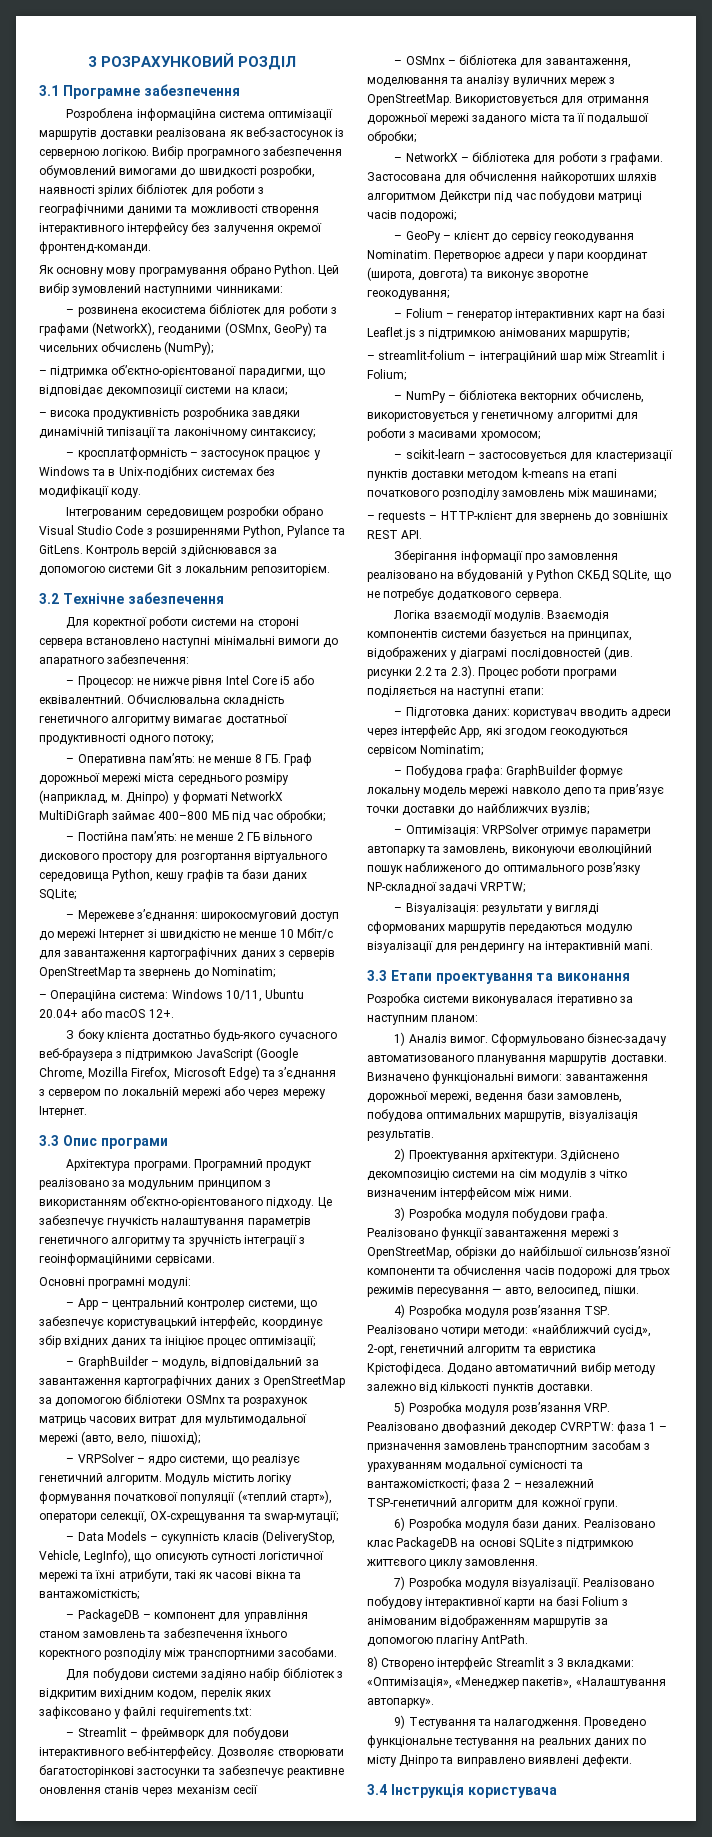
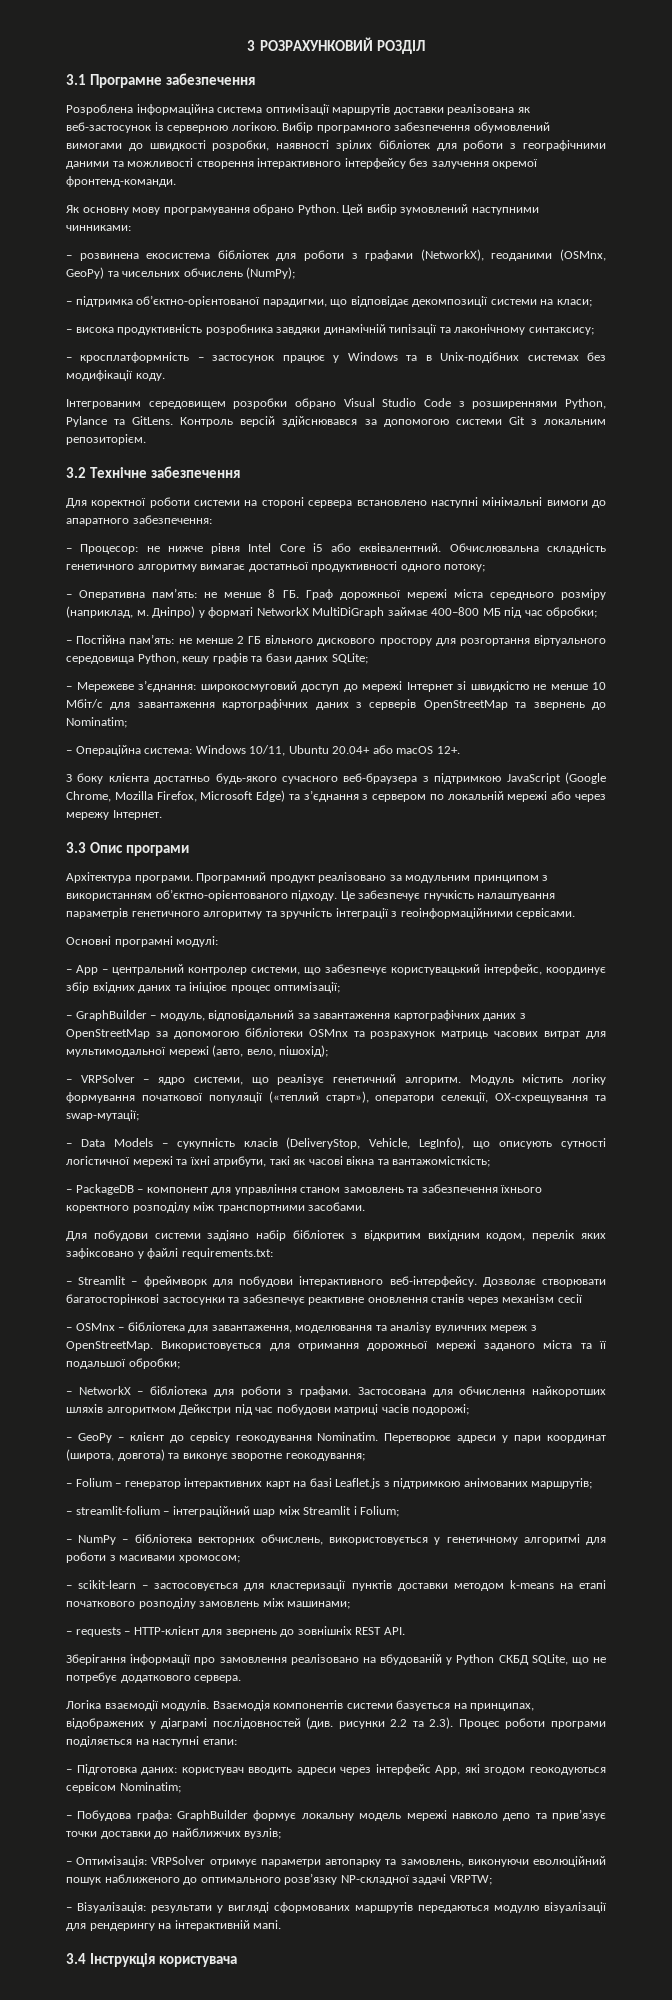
[367,970,631,984] [367,993,633,1006] [367,1015,479,1025] [394,1032,668,1046] [367,1053,667,1065] [367,1071,648,1084] [367,1090,622,1103] [367,1109,638,1122] [367,1129,434,1141] [394,1148,620,1162] [367,1169,628,1181] [367,1187,572,1200] [394,1207,609,1221] [367,1227,619,1240] [367,1246,671,1259] [367,1265,671,1278] [367,1285,640,1297] [394,1304,611,1318] [367,1324,651,1337] [367,1344,596,1356] [367,1362,656,1375] [367,1382,593,1394] [394,1401,611,1415] [367,1421,668,1434] [367,1440,650,1453] [367,1460,583,1472] [367,1478,594,1491] [367,1498,618,1510] [394,1517,655,1531] [367,1537,634,1550] [366,1559,539,1569] [394,1576,655,1590] [367,1596,629,1609] [367,1615,608,1628] [367,1634,529,1647] [367,1656,635,1670] [367,1677,666,1689] [367,1698,434,1708] [394,1715,647,1729] [367,1735,647,1748] [367,1754,633,1767] // 3.3 Етапи проектування та виконання // Розробка системи виконувалася ітеративно за наступним планом: // 1) Аналіз вимог. Сформульовано бізнес-задачу автоматизованого планування маршрутів доставки. Визначено функціональні вимоги: завантаження дорожньої мережі, ведення бази замовлень, побудова оптимальних маршрутів, візуалізація результатів. // 2) Проектування архітектури. Здійснено декомпозицію системи на сім модулів з чітко визначеним інтерфейсом між ними. // 3) Розробка модуля побудови графа. Реалізовано функції завантаження мережі з OpenStreetMap, обрізки до найбільшої сильнозв’язної компоненти та обчислення часів подорожі для трьох режимів пересування — авто, велосипед, пішки. // 4) Розробка модуля розв’язання TSP. Реалізовано чотири методи: «найближчий сусід», 2-opt, генетичний алгоритм та евристика Крістофідеса. Додано автоматичний вибір методу залежно від кількості пунктів доставки. // 5) Розробка модуля розв’язання VRP. Реалізовано двофазний декодер CVRPTW: фаза 1 – призначення замовлень транспортним засобам з урахуванням модальної сумісності та вантажомісткості; фаза 2 – незалежний TSP-генетичний алгоритм для кожної групи. // 6) Розробка модуля бази даних. Реалізовано клас PackageDB на основі SQLite з підтримкою життєвого циклу замовлення. // 7) Розробка модуля візуалізації. Реалізовано побудову інтерактивної карти на базі Folium з анімованим відображенням маршрутів за допомогою плагіну AntPath. // 8) Створено інтерфейс Streamlit з 3 вкладками: «Оптимізація», «Менеджер пакетів», «Налаштування автопарку». // 9) Тестування та налагодження. Проведено функціональне тестування на реальних даних по місту Дніпро та виправлено виявлені дефекти. -> (282, 1924) none

